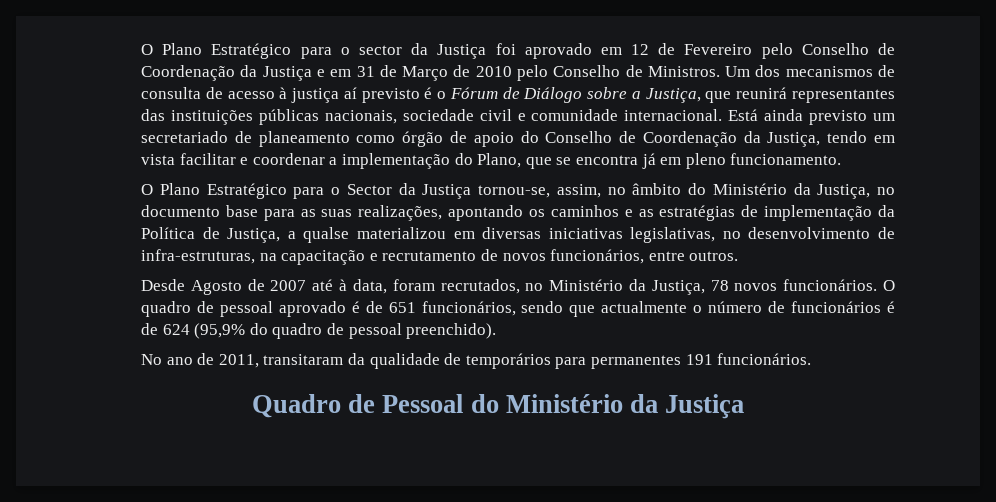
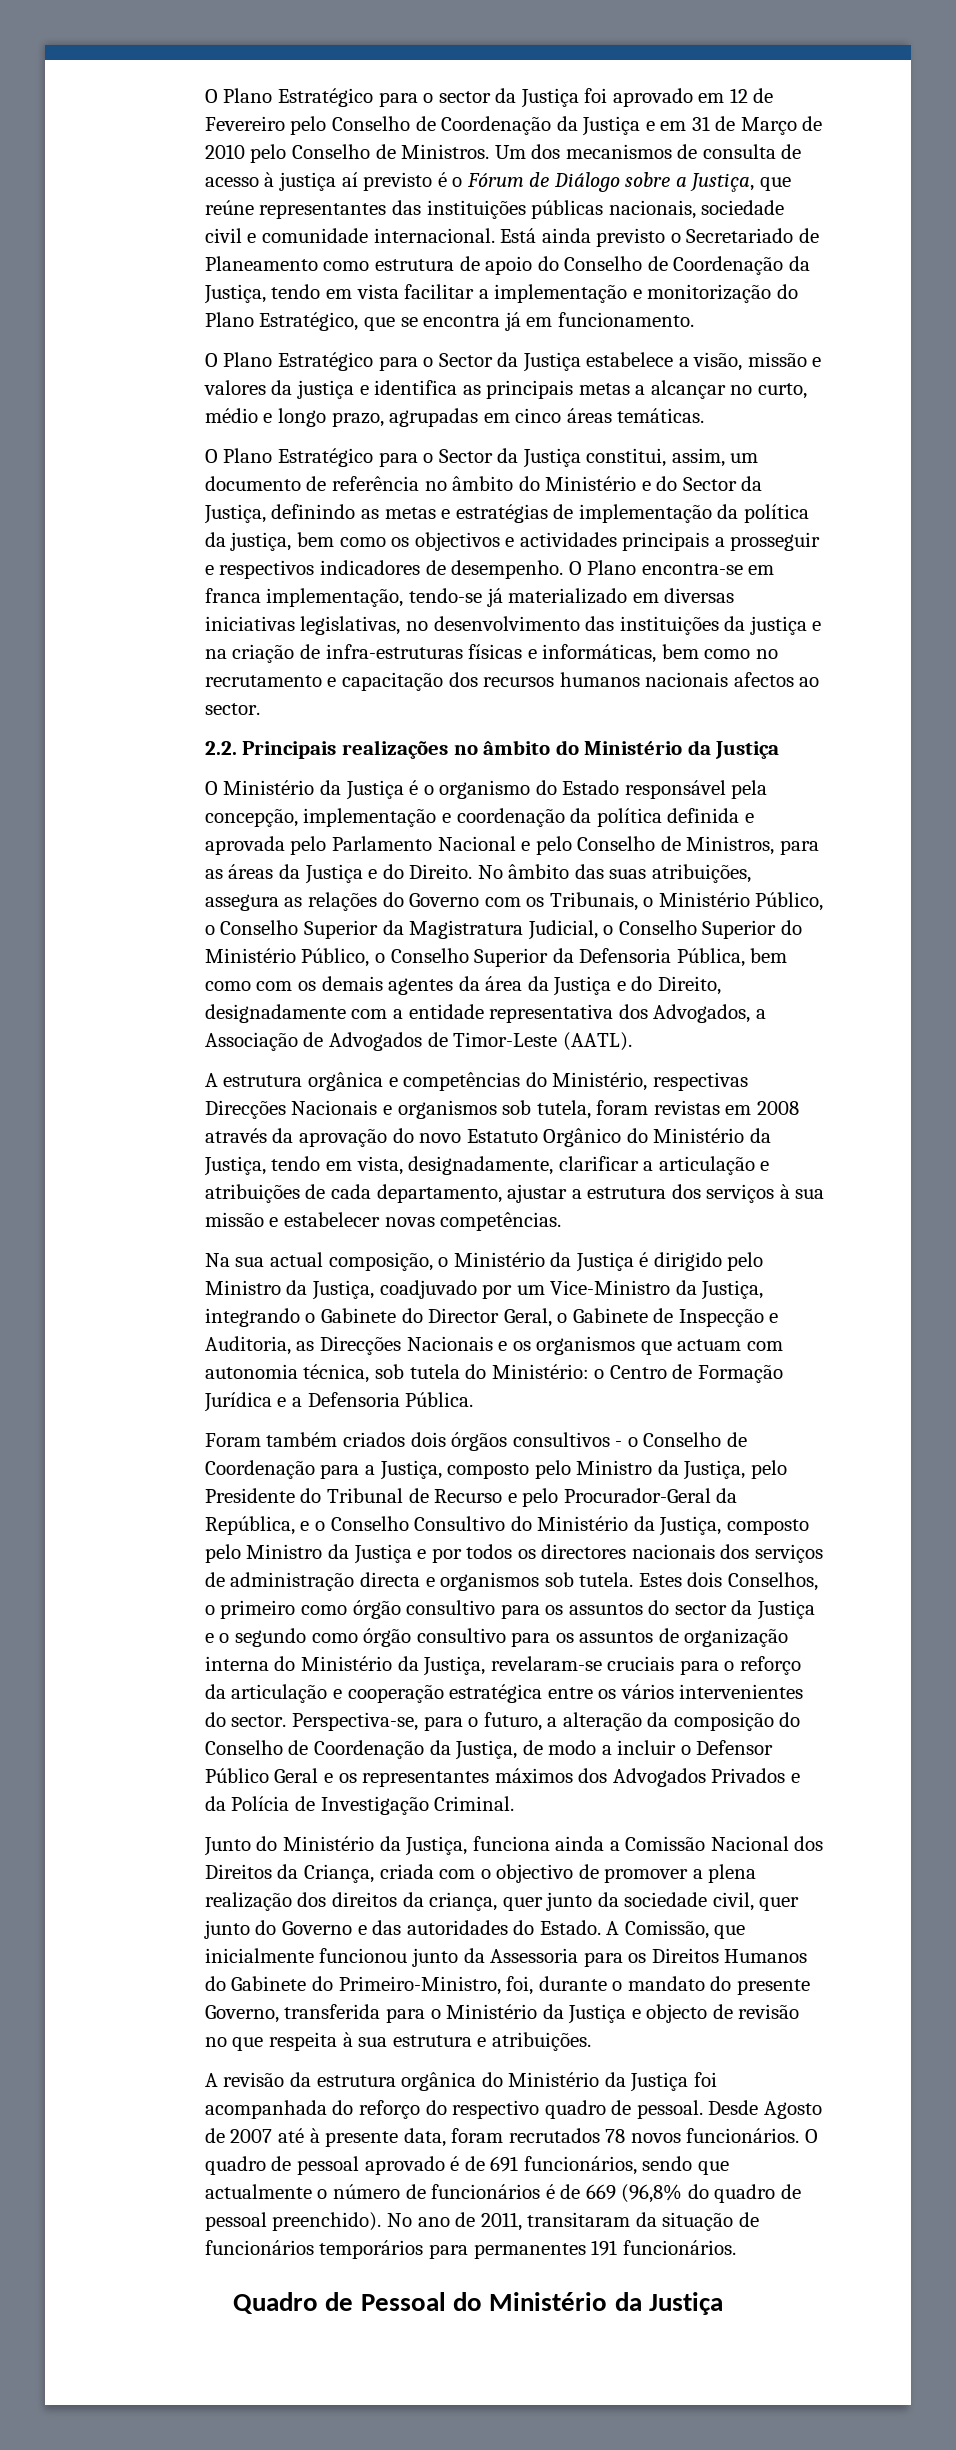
[736,87,788,99] reunirá -> [204,200,254,215] reúne
[872,113,895,121] [141,131,444,147] um secretariado de planeamento como órgão -> [670,228,819,243] [204,256,455,271] o Secretariado de Planeamento como estrutura
[240,153,522,169] e coordenar a implementação do Plano, -> [478,284,798,303] [204,312,359,331] a implementação e monitorização do Plano Estratégico,
[685,153,726,169] pleno -> (553, 322) none
[478,183,895,199] [141,205,895,221] [141,227,446,243] tornou-se, assim, no âmbito do Ministério da Justiça, no documento base para as suas realizações, apontando os caminhos e as estratégias de implementação da Política de Justiça, a qualse materializou -> [586,352,822,371] [203,380,807,399] [204,408,705,427] [204,448,759,468] [204,476,763,491] [203,504,809,524] [204,532,821,551] [204,560,775,579] [204,588,628,607] estabelece a visão, missão e valores da justiça e identifica as principais metas a alcançar no curto, médio e longo prazo, agrupadas em cinco áreas temáticas. // O Plano Estratégico para o Sector da Justiça constitui, assim, um documento de referência no âmbito do Ministério e do Sector da Justiça, definindo as metas e estratégias de implementação da política da justiça, bem como os objectivos e actividades principais a prosseguir e respectivos indicadores de desempenho. O Plano encontra-se em franca implementação, tendo-se já materializado
[878,227,896,239] [141,249,739,265] de infra-estruturas, na capacitação e recrutamento de novos funcionários, entre outros. // -> [585,616,822,635] [204,644,778,663] [204,672,820,691] [204,703,260,715] [204,740,780,759] [204,780,768,800] [204,808,754,827] [204,836,819,855] [204,864,751,884] [204,892,824,911] [204,920,802,940] [204,948,788,967] [204,976,721,996] [204,1004,766,1023] [204,1032,632,1051] [204,1072,748,1091] [204,1100,799,1119] [204,1128,771,1147] [203,1156,770,1176] [204,1184,825,1203] [204,1212,562,1231] [204,1252,764,1272] [204,1280,764,1300] [204,1308,779,1327] [204,1336,783,1355] [204,1364,783,1383] [203,1392,474,1412] [204,1432,747,1451] [204,1460,787,1480] [204,1488,738,1507] [204,1516,809,1536] [204,1544,823,1564] [204,1572,818,1591] [204,1600,815,1620] [204,1628,789,1647] [204,1656,801,1676] [204,1684,804,1703] [204,1712,801,1731] [204,1740,774,1760] [204,1768,800,1787] [204,1796,515,1815] [203,1836,824,1856] [204,1864,757,1883] [204,1892,800,1911] [203,1920,746,1939] [204,1948,808,1967] [204,1976,810,1995] [204,2004,800,2024] [204,2032,591,2051] [204,2072,717,2092] [204,2100,703,2119] das instituições da justiça e na criação de infra-estruturas físicas e informáticas, bem como no recrutamento e capacitação dos recursos humanos nacionais afectos ao sector. // 2.2. Principais realizações no âmbito do Ministério da Justiça // O Ministério da Justiça é o organismo do Estado responsável pela concepção, implementação e coordenação da política definida e aprovada pelo Parlamento Nacional e pelo Conselho de Ministros, para as áreas da Justiça e do Direito. No âmbito das suas atribuições, assegura as relações do Governo com os Tribunais, o Ministério Público, o Conselho Superior da Magistratura Judicial, o Conselho Superior do Ministério Público, o Conselho Superior da Defensoria Pública, bem como com os demais agentes da área da Justiça e do Direito, designadamente com a entidade representativa dos Advogados, a Associação de Advogados de Timor-Leste (AATL). // A estrutura orgânica e competências do Ministério, respectivas Direcções Nacionais e organismos sob tutela, foram revistas em 2008 através da aprovação do novo Estatuto Orgânico do Ministério da Justiça, tendo em vista, designadamente, clarificar a articulação e atribuições de cada departamento, ajustar a estrutura dos serviços à sua missão e estabelecer novas competências. // Na sua actual composição, o Ministério da Justiça é dirigido pelo Ministro da Justiça, coadjuvado por um Vice-Ministro da Justiça, integrando o Gabinete do Director Geral, o Gabinete de Inspecção e Auditoria, as Direcções Nacionais e os organismos que actuam com autonomia técnica, sob tutela do Ministério: o Centro de Formação Jurídica e a Defensoria Pública. // Foram também criados dois órgãos consultivos - o Conselho de Coordenação para a Justiça, composto pelo Ministro da Justiça, pelo Presidente do Tribunal de Recurso e pelo Procurador-Geral da República, e o Conselho Consultivo do Ministério da Justiça, composto pelo Ministro da Justiça e por todos os directores nacionais dos serviços de administração directa e organismos sob tutela. Estes dois Conselhos, o primeiro como órgão consultivo para os assuntos do sector da Justiça e o segundo como órgão consultivo para os assuntos de organização interna do Ministério da Justiça, revelaram-se cruciais para o reforço da articulação e cooperação estratégica entre os vários intervenientes do sector. Perspectiva-se, para o futuro, a alteração da composição do Conselho de Coordenação da Justiça, de modo a incluir o Defensor Público Geral e os representantes máximos dos Advogados Privados e da Polícia de Investigação Criminal. // Junto do Ministério da Justiça, funciona ainda a Comissão Nacional dos Direitos da Criança, criada com o objectivo de promover a plena realização dos direitos da criança, quer junto da sociedade civil, quer junto do Governo e das autoridades do Estado. A Comissão, que inicialmente funcionou junto da Assessoria para os Direitos Humanos do Gabinete do Primeiro-Ministro, foi, durante o mandato do presente Governo, transferida para o Ministério da Justiça e objecto de revisão no que respeita à sua estrutura e atribuições. // A revisão da estrutura orgânica do Ministério da Justiça foi acompanhada do reforço do respectivo quadro de pessoal.
(348, 285) none -> [325,2131,399,2147] presente
[440,279,705,295] recrutados, no Ministério da Justiça, -> [508,2128,600,2143] recrutados
[388,302,416,313] 651 -> [490,2156,519,2172] 691
[162,323,246,339] 624 (95,9% -> [585,2184,683,2203] 669 (96,8%
(497, 331) // -> (382, 2221) none
[369,353,462,369] qualidade de -> [662,2212,759,2231] [204,2240,314,2255] situação de funcionários

